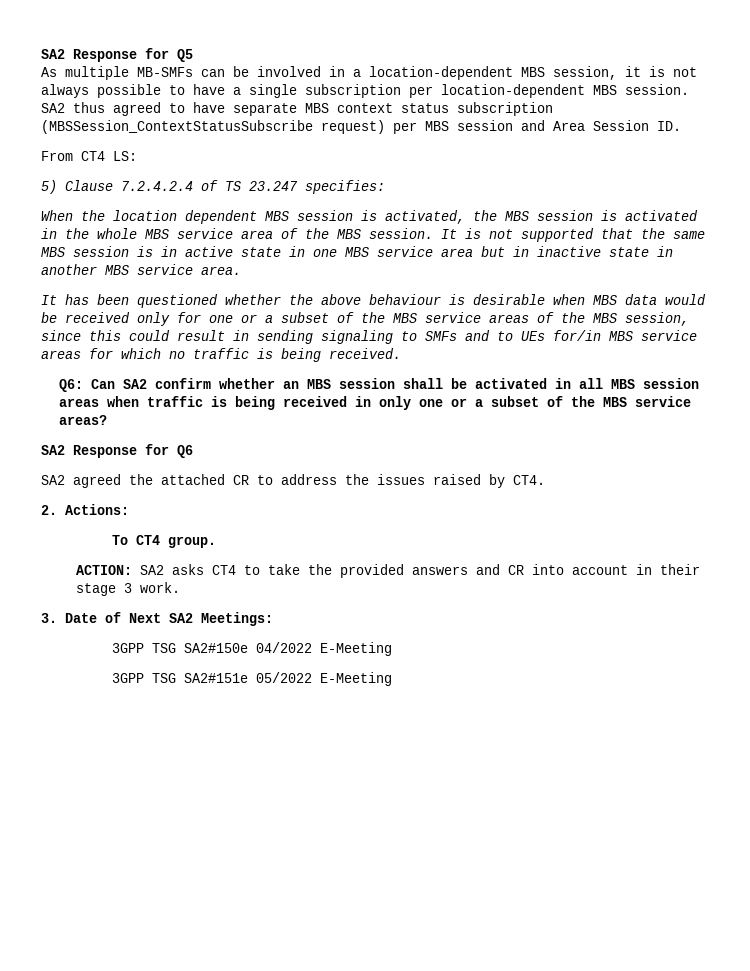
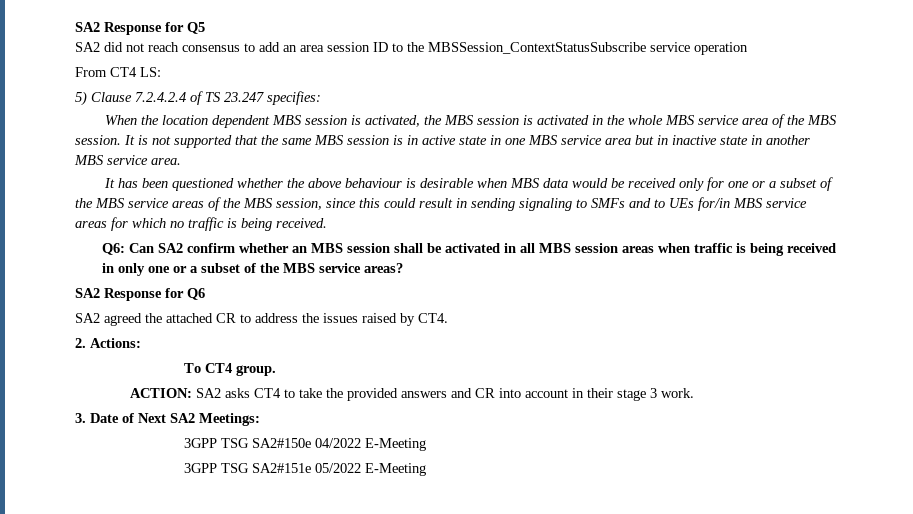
[41,66,697,80] [41,84,689,98] [41,102,553,116] [41,120,681,134] As multiple MB-SMFs can be involved in a location-dependent MBS session, it is not always possible to have a single subscription per location-dependent MBS session. SA2 thus agreed to have separate MBS context status subscription (MBSSession_ContextStatusSubscribe request) per MBS session and Area Session ID. -> [75,42,748,55] SA2 did not reach consensus to add an area session ID to the MBSSession_ContextStatusSubscribe service operation

